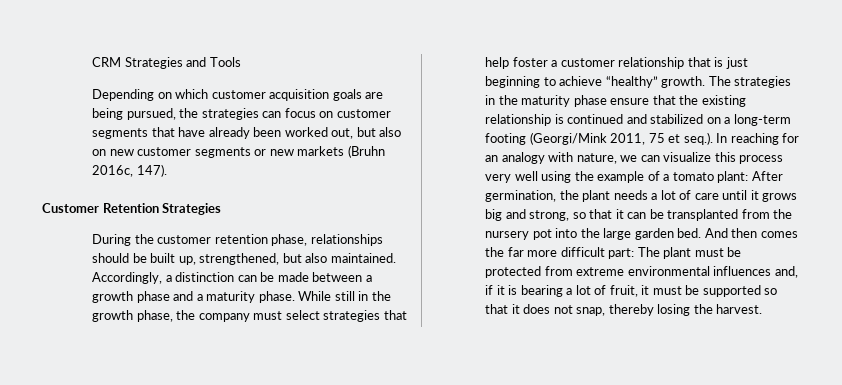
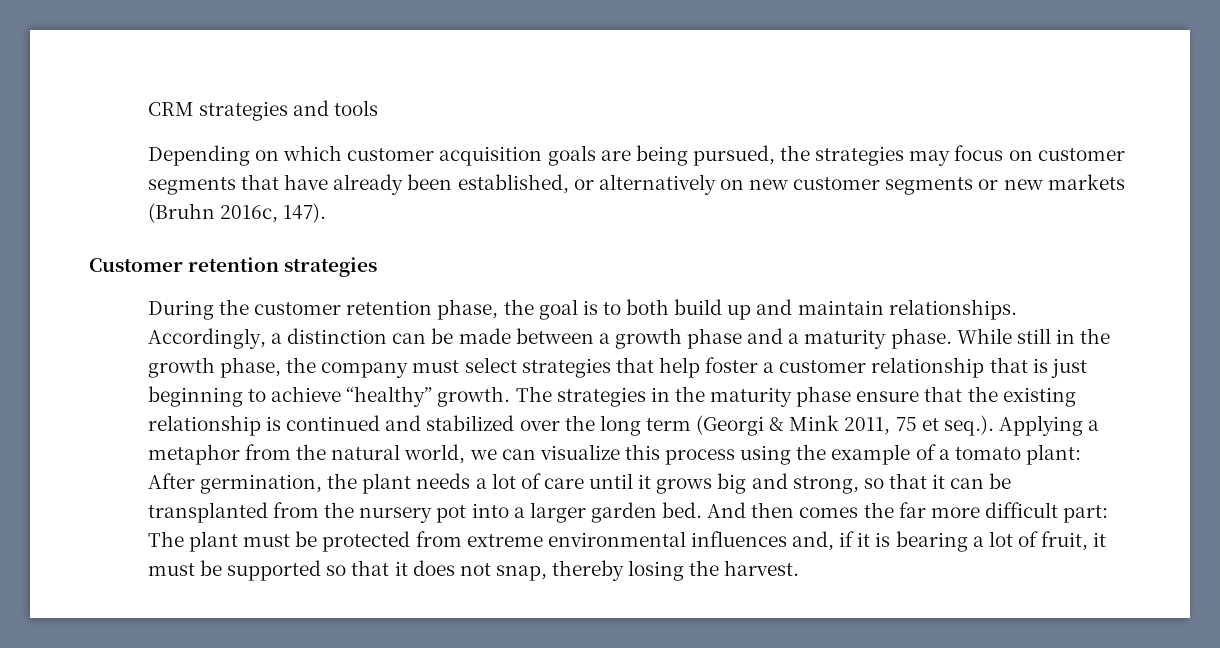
[124,57,241,69] Strategies and Tools -> [198,100,379,121] strategies and tools
[262,111,282,118] can -> [909,150,951,166] may
[284,127,402,139] worked out, but also -> [457,174,716,195] established, or alternatively
[102,203,222,215] Retention Strategies -> [188,257,378,277] retention strategies
[310,234,383,246] [92,253,396,265] relationships should be built up, strengthened, but also maintained. -> [503,299,1017,320] the goal is to both build up and maintain relationships.
[706,114,791,126] [485,132,800,145] [485,152,617,164] on a long-term footing (Georgi/Mink 2011, 75 et seq.). In reaching for an analogy with nature, -> [519,415,1100,436] [147,444,466,465] over the long term (Georgi & Mink 2011, 75 et seq.). Applying a metaphor from the natural world,
[485,171,538,183] very well -> (736, 457) none
[580,228,632,240] the large -> [513,502,586,523] a larger

